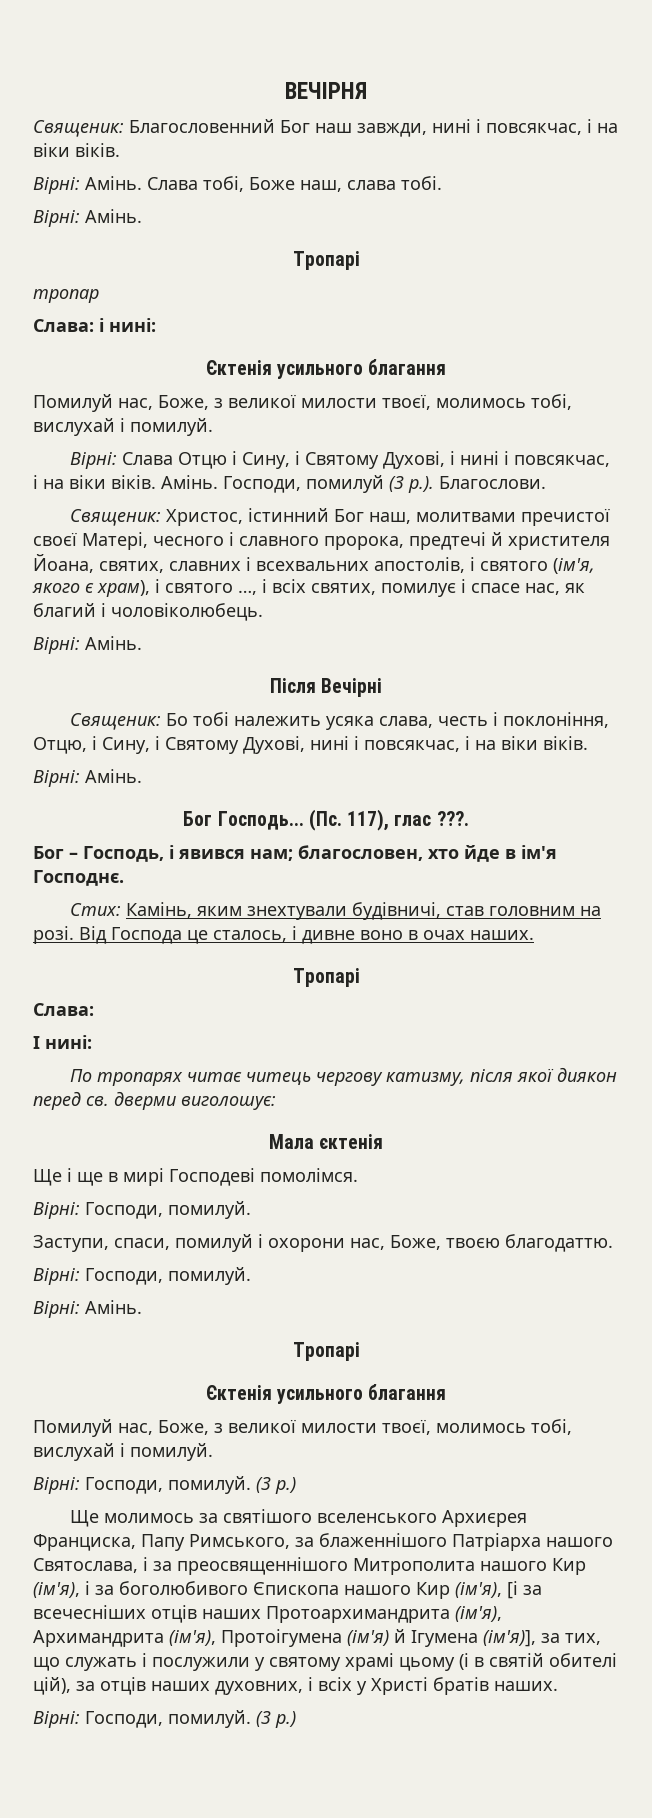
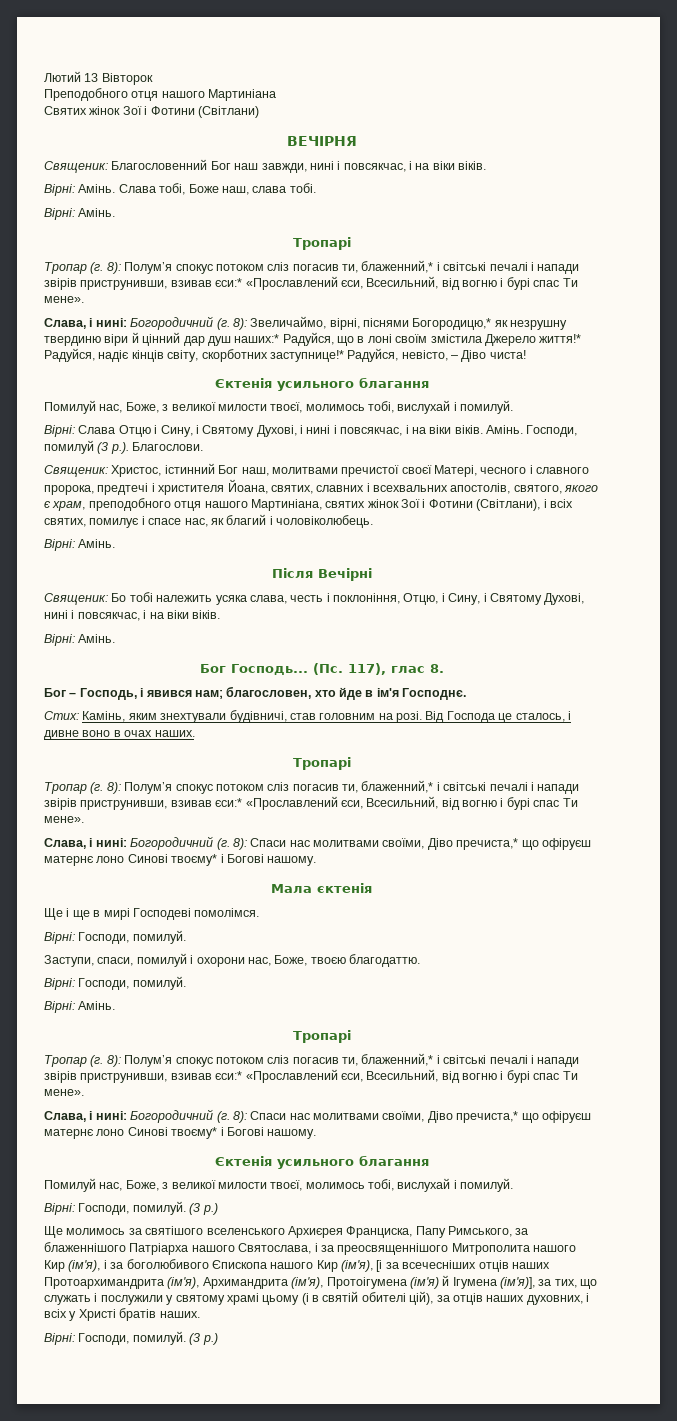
(285, 90) none -> [44,71,153,85] [44,88,277,101] [44,106,259,118] Лютий 13 Вівторок // Преподобного отця нашого Мартиніана // Святих жінок Зої і Фотини (Світлани) //
[33,289,99,303] [33,318,156,332] тропар // Слава: і нині: -> [44,260,580,274] [44,276,578,290] [44,296,84,303] [44,316,568,330] [44,332,582,346] [44,348,526,362] Тропар (г. 8): Полум’я спокус потоком сліз погасив ти, блаженний,* і світські печалі і напади звірів приструнивши, взивав єси:* «Прославлений єси, Всесильний, від вогню і бурі спас Ти мене». // Слава, і нині: Богородичний (г. 8): Звеличаймо, вірні, піснями Богородицю,* як незрушну твердиню віри й цінний дар душ наших:* Радуйся, що в лоні своїм змістила Джерело життя!* Радуйся, надіє кінців світу, скорботних заступнице!* Радуйся, невісто, – Діво чиста!
[491,532,503,546] й -> [151,483,155,492] і
[470,557,595,574] [32,579,257,597] і святого (ім'я, якого є храм), і святого …, -> [513,485,599,494] [44,498,541,511] святого, якого є храм, преподобного отця нашого Мартиніана, святих жінок Зої і Фотини (Світлани),
[436,811,469,826] ???. -> [429,664,444,673] 8.
[33,1003,94,1016] [33,1035,92,1049] [69,1067,617,1086] [33,1091,276,1110] Слава: // І нині: // По тропарях читає читець чергову катизму, після якої диякон перед св. дверми виголошує: -> [44,780,580,794] [44,796,578,810] [44,816,84,823] [44,836,591,850] [44,854,317,866] Тропар (г. 8): Полум’я спокус потоком сліз погасив ти, блаженний,* і світські печалі і напади звірів приструнивши, взивав єси:* «Прославлений єси, Всесильний, від вогню і бурі спас Ти мене». // Слава, і нині: Богородичний (г. 8): Спаси нас молитвами своїми, Діво пречиста,* що офіруєш матернє лоно Синові твоєму* і Богові нашому.
(360, 1351) none -> [44,1053,580,1067] [44,1069,578,1083] [44,1089,84,1096] [44,1109,591,1123] [44,1127,317,1139] // Тропар (г. 8): Полум’я спокус потоком сліз погасив ти, блаженний,* і світські печалі і напади звірів приструнивши, взивав єси:* «Прославлений єси, Всесильний, від вогню і бурі спас Ти мене». // Слава, і нині: Богородичний (г. 8): Спаси нас молитвами своїми, Діво пречиста,* що офіруєш матернє лоно Синові твоєму* і Богові нашому.

